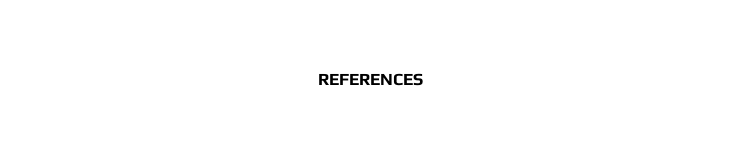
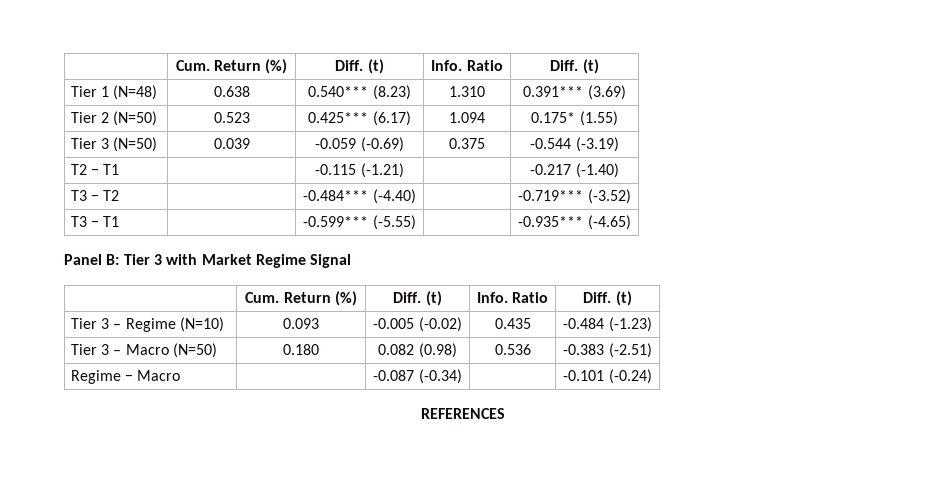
(318, 79) none -> [175,59,288,74] [335,59,384,74] [431,60,503,71] [550,59,599,74] [70,85,158,100] [213,86,250,97] [308,85,411,100] [449,86,485,97] [523,85,626,100] [70,111,158,126] [213,112,250,123] [308,111,411,126] [449,112,485,123] [531,111,618,126] [70,137,158,152] [213,138,250,149] [315,137,404,152] [449,138,485,149] [530,137,619,152] [70,164,120,175] [315,163,404,178] [530,163,619,178] [70,190,120,201] [303,189,416,204] [518,189,631,204] [70,216,120,227] [303,215,416,230] [518,215,631,230] [64,254,352,268] [245,291,357,306] [393,291,442,306] [476,292,549,303] [583,291,632,306] [70,317,224,332] [283,318,319,329] [373,317,462,332] [494,318,531,329] [563,317,652,332] [70,343,217,358] [283,344,319,355] [378,343,457,358] [494,344,531,355] [563,343,652,358] [70,370,181,384] [373,369,462,384] [563,369,652,384] | Cum. Return (%) | Diff. (t) | Info. Ratio | Diff. (t) // Tier 1 (N=48) | 0.638 | 0.540*** (8.23) | 1.310 | 0.391*** (3.69) // Tier 2 (N=50) | 0.523 | 0.425*** (6.17) | 1.094 | 0.175* (1.55) // Tier 3 (N=50) | 0.039 | -0.059 (-0.69) | 0.375 | -0.544 (-3.19) // T2 − T1 | | -0.115 (-1.21) | | -0.217 (-1.40) // T3 − T2 | | -0.484*** (-4.40) | | -0.719*** (-3.52) // T3 − T1 | | -0.599*** (-5.55) | | -0.935*** (-4.65) // Panel B: Tier 3 with Market Regime Signal // | Cum. Return (%) | Diff. (t) | Info. Ratio | Diff. (t) // Tier 3 – Regime (N=10) | 0.093 | -0.005 (-0.02) | 0.435 | -0.484 (-1.23) // Tier 3 – Macro (N=50) | 0.180 | 0.082 (0.98) | 0.536 | -0.383 (-2.51) // Regime − Macro | | -0.087 (-0.34) | | -0.101 (-0.24) //

